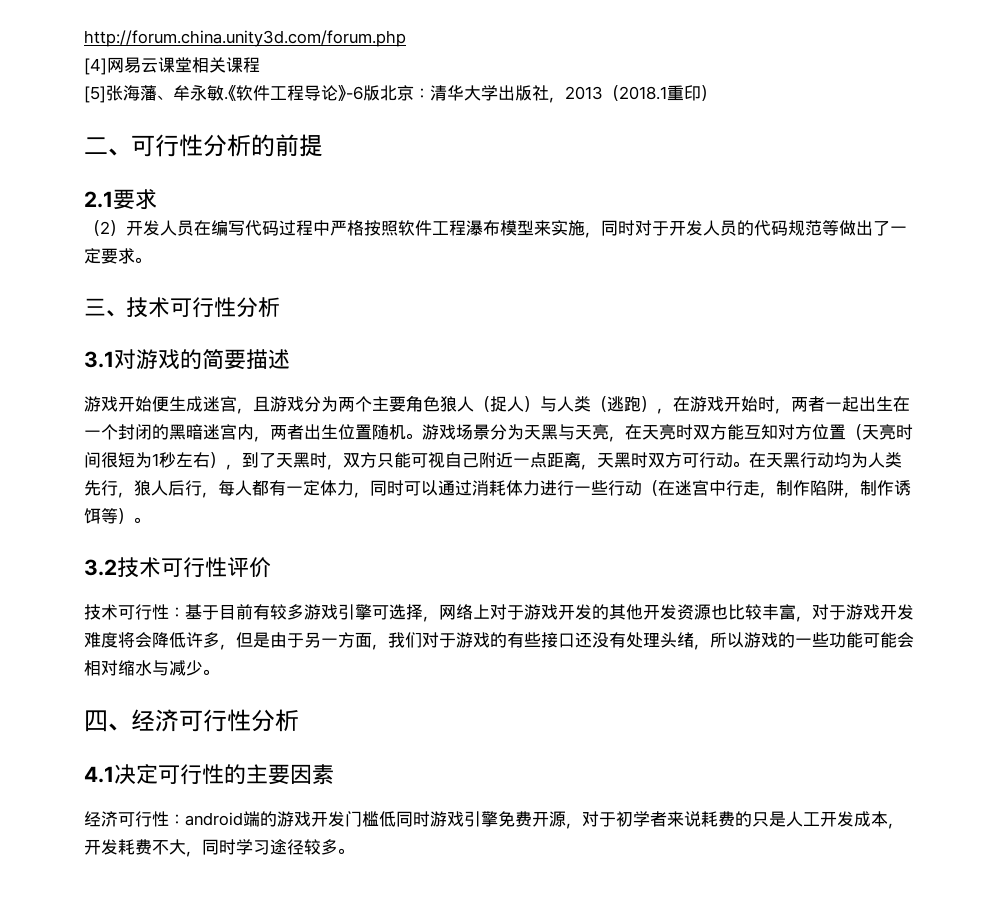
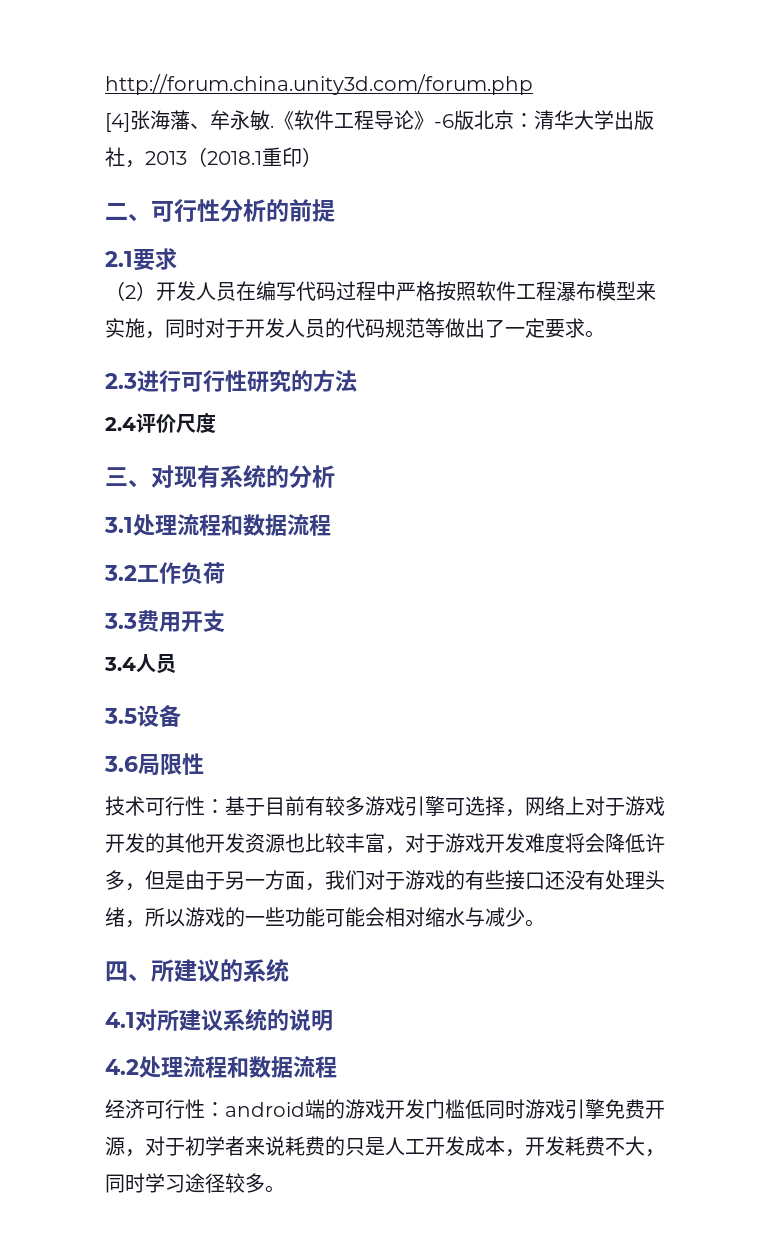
[107,57,260,73] [84,86,106,103] 网易云课堂相关课程 // [5] -> (130, 122) none
[84,297,280,318] [84,349,290,370] [84,395,910,414] [84,424,913,442] [84,452,902,470] [84,480,911,498] [84,508,150,524] [84,557,271,578] 三、技术可行性分析 // 3.1对游戏的简要描述 // 游戏开始便生成迷宫，且游戏分为两个主要角色狼人（捉人）与人类（逃跑），在游戏开始时，两者一起出生在一个封闭的黑暗迷宫内，两者出生位置随机。游戏场景分为天黑与天亮，在天亮时双方能互知对方位置（天亮时间很短为1秒左右），到了天黑时，双方只能可视自己附近一点距离，天黑时双方可行动。在天黑行动均为人类先行，狼人后行，每人都有一定体力，同时可以通过消耗体力进行一些行动（在迷宫中行走，制作陷阱，制作诱饵等）。 // 3.2技术可行性评价 -> [105,370,357,392] [105,413,216,433] [105,465,335,488] [104,514,331,536] [104,562,225,584] [104,610,225,632] [104,654,176,674] [104,705,181,727] [104,753,204,776] 2.3进行可行性研究的方法 // 2.4评价尺度 // 三、对现有系统的分析 // 3.1处理流程和数据流程 // 3.2工作负荷 // 3.3费用开支 // 3.4人员 // 3.5设备 // 3.6局限性
[131,709,299,732] [84,764,334,785] 经济可行性分析 // 4.1决定可行性的主要因素 -> [151,959,289,983] [105,1008,333,1032] [105,1056,337,1078] 所建议的系统 // 4.1对所建议系统的说明 // 4.2处理流程和数据流程

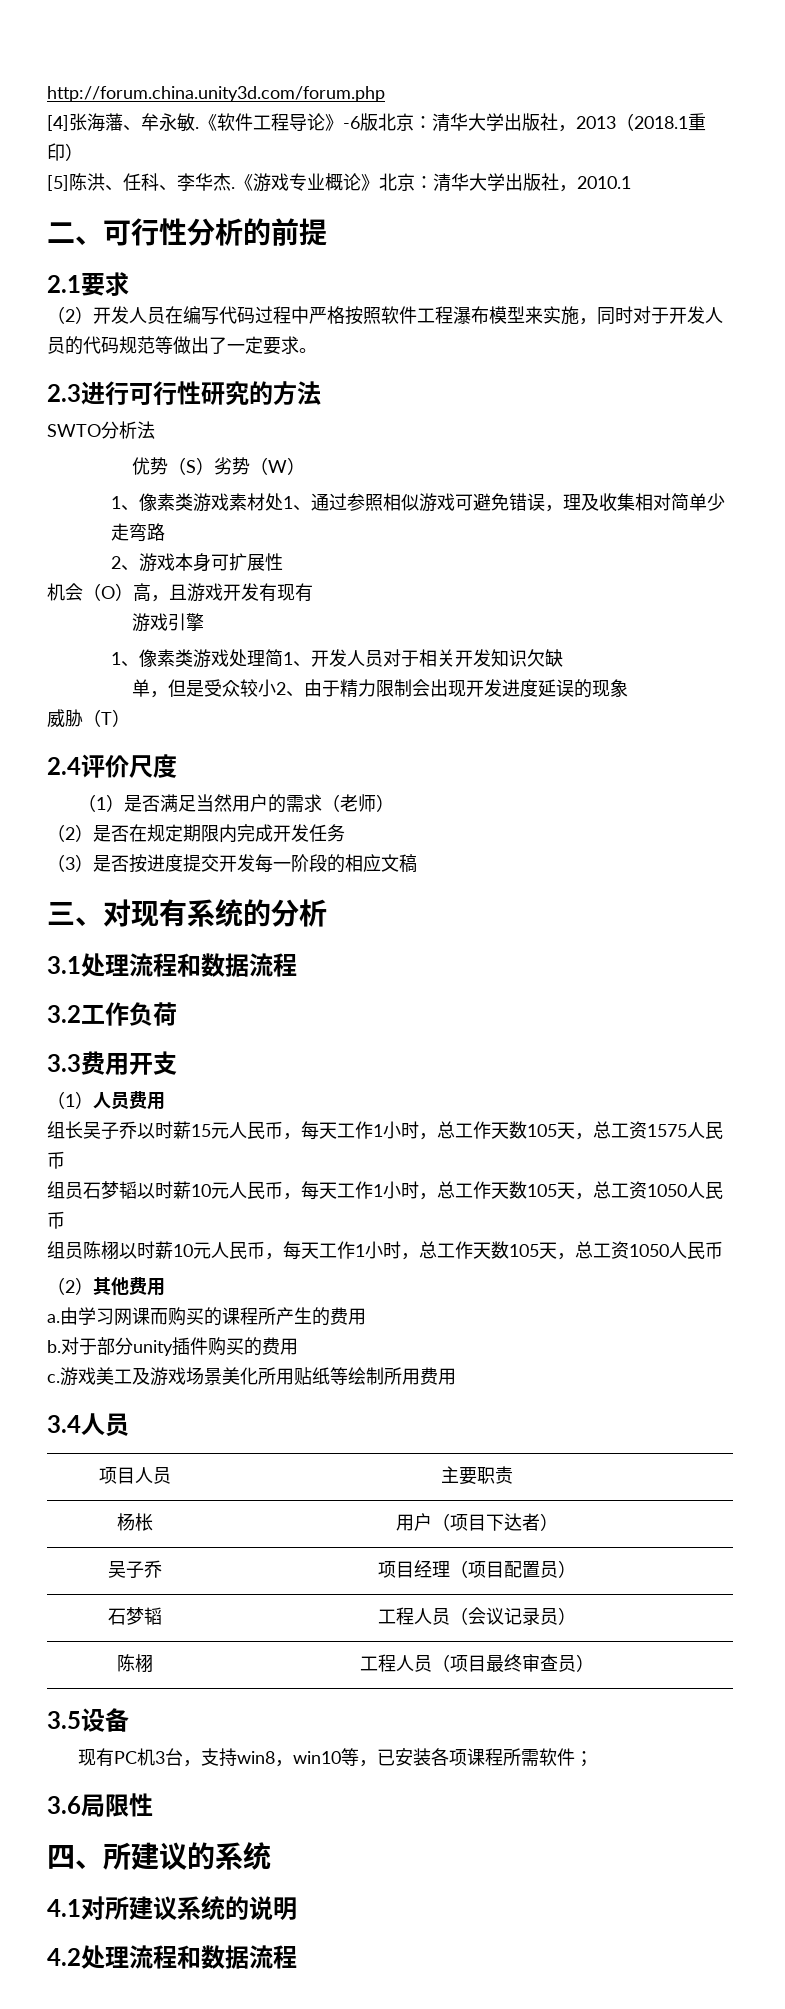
(322, 157) none -> [47,173,631,192] // [5]陈洪、任科、李华杰.《游戏专业概论》北京：清华大学出版社，2010.1
[105,413,216,433] 2.4评价尺度 -> [47,421,155,439] [132,457,306,475] [111,493,726,512] [111,523,166,542] [111,553,284,572] [47,583,313,602] [132,613,205,632] [111,649,564,668] [132,679,629,698] [47,709,130,727] [47,754,177,778] [77,794,394,813] [47,824,345,843] [47,854,417,873] SWTO分析法 // 优势（S）劣势（W） // 1、像素类游戏素材处1、通过参照相似游戏可避免错误，理及收集相对简单少走弯路 // 2、游戏本身可扩展性 // 机会（O）高，且游戏开发有现有 // 游戏引擎 // 1、像素类游戏处理简1、开发人员对于相关开发知识欠缺 // 单，但是受众较小2、由于精力限制会出现开发进度延误的现象 // 威胁（T） // 2.4评价尺度 // （1）是否满足当然用户的需求（老师） // （2）是否在规定期限内完成开发任务 // （3）是否按进度提交开发每一阶段的相应文稿
[104,654,176,674] [104,705,181,727] [104,753,204,776] [105,796,665,817] [105,833,665,854] [105,870,665,891] [105,907,545,928] 3.4人员 // 3.5设备 // 3.6局限性 // 技术可行性：基于目前有较多游戏引擎可选择，网络上对于游戏开发的其他开发资源也比较丰富，对于游戏开发难度将会降低许多，但是由于另一方面，我们对于游戏的有些接口还没有处理头绪，所以游戏的一些功能可能会相对缩水与减少。 -> [47,1091,165,1110] [47,1121,723,1140] [47,1151,65,1169] [47,1181,723,1200] [47,1211,65,1229] [47,1241,723,1260] [47,1277,165,1296] [47,1307,366,1326] [47,1337,298,1356] [47,1367,456,1386] [47,1413,129,1436] [98,1467,171,1484] [441,1466,513,1485] [116,1513,153,1531] [396,1513,558,1531] [107,1560,162,1579] [378,1560,576,1578] [107,1607,162,1625] [378,1607,576,1625] [116,1654,153,1672] [360,1654,594,1672] [47,1708,129,1732] [77,1748,593,1767] [47,1793,153,1817] （1）人员费用 // 组长吴子乔以时薪15元人民币，每天工作1小时，总工作天数105天，总工资1575人民币 // 组员石梦韬以时薪10元人民币，每天工作1小时，总工作天数105天，总工资1050人民币 // 组员陈栩以时薪10元人民币，每天工作1小时，总工作天数105天，总工资1050人民币 // （2）其他费用 // a.由学习网课而购买的课程所产生的费用 // b.对于部分unity插件购买的费用 // c.游戏美工及游戏场景美化所用贴纸等绘制所用费用 // 3.4人员 // 项目人员 | 主要职责 // 杨枨 | 用户（项目下达者） // 吴子乔 | 项目经理（项目配置员） // 石梦韬 | 工程人员（会议记录员） // 陈栩 | 工程人员（项目最终审查员） // 3.5设备 // 现有PC机3台，支持win8，win10等，已安装各项课程所需软件； // 3.6局限性
[105,1099,665,1119] [105,1136,665,1157] [105,1173,285,1193] // 经济可行性：android端的游戏开发门槛低同时游戏引擎免费开源，对于初学者来说耗费的只是人工开发成本，开发耗费不大，同时学习途径较多。 -> (297, 1957) none

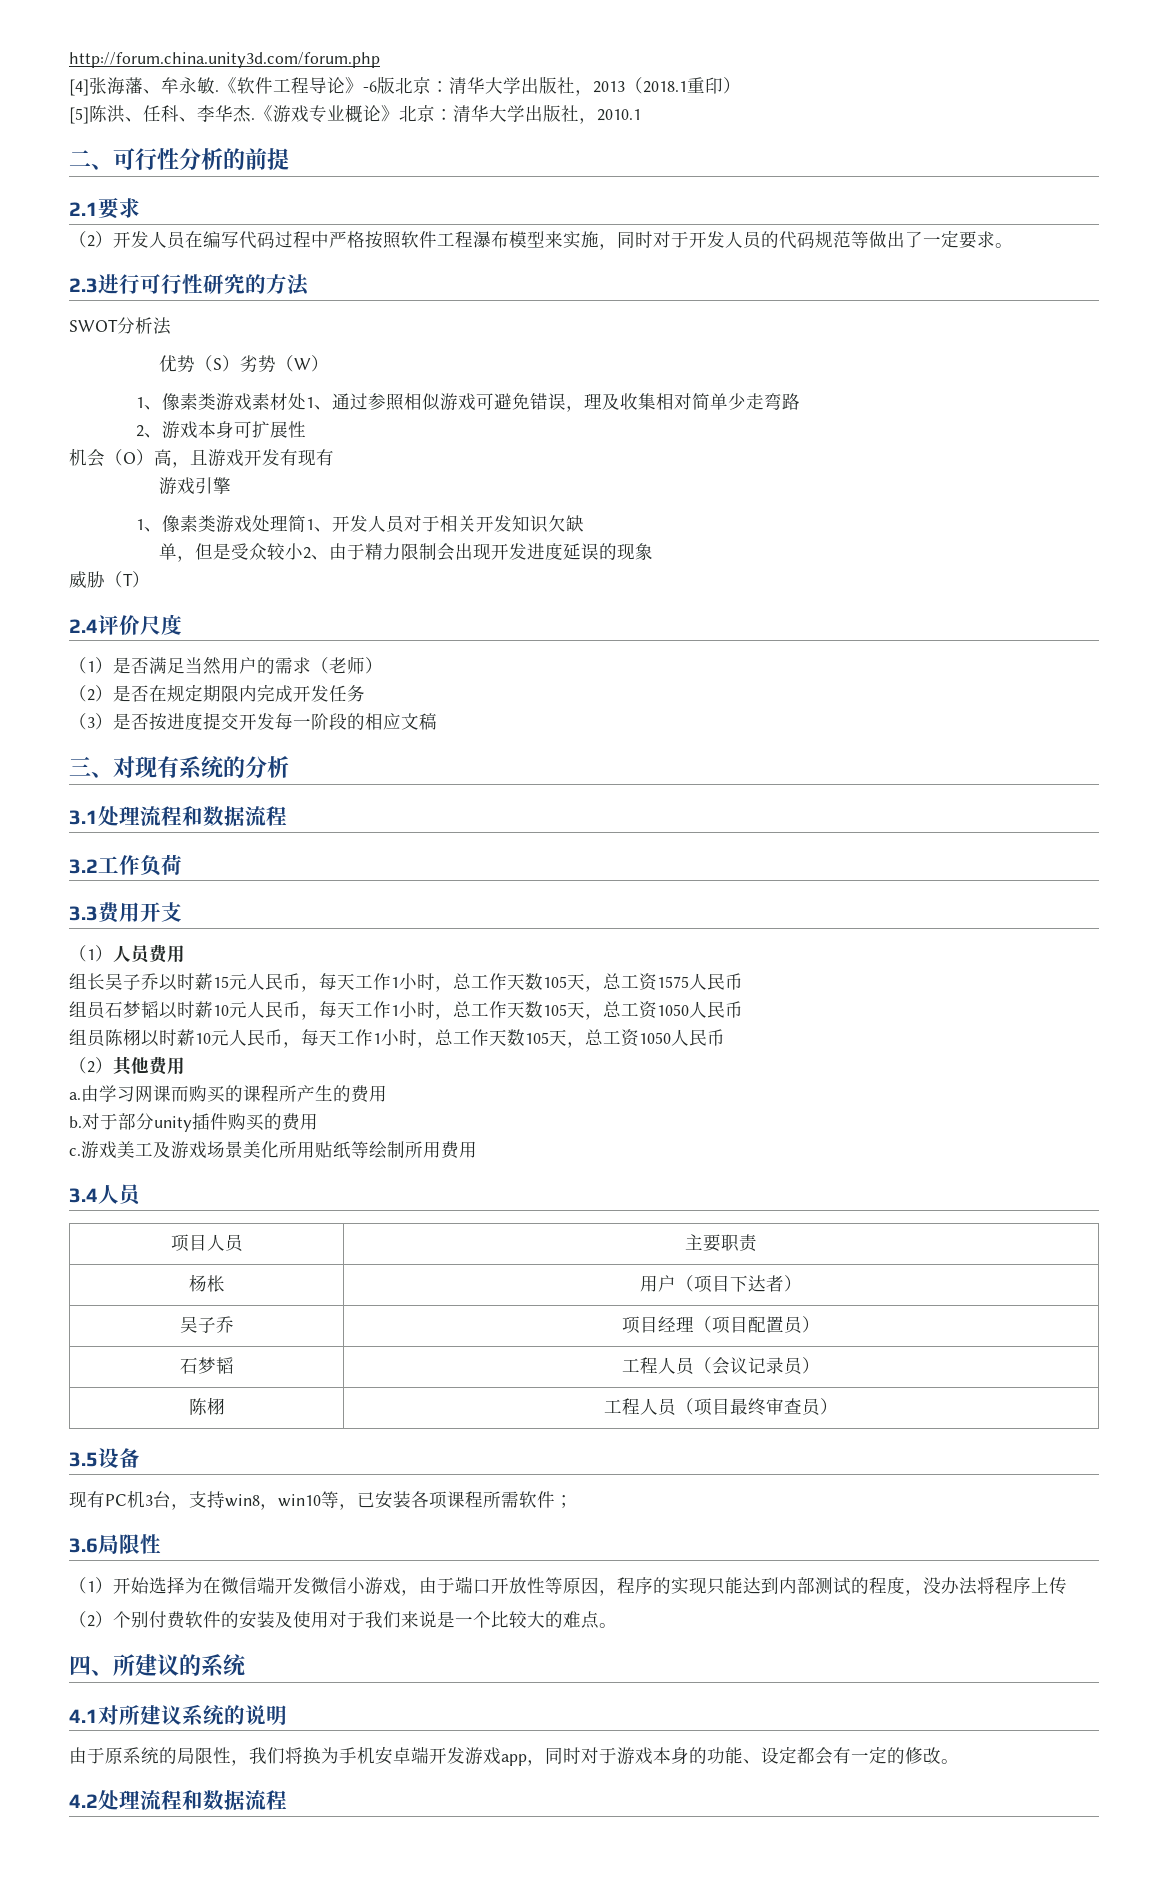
[47,424,101,437] SWTO -> [69,319,118,332] SWOT
(153, 1805) none -> [69,1576,1067,1596] [69,1610,617,1629] // （1）开始选择为在微信端开发微信小游戏，由于端口开放性等原因，程序的实现只能达到内部测试的程度，没办法将程序上传 // （2）个别付费软件的安装及使用对于我们来说是一个比较大的难点。
(297, 1908) none -> [69,1746,959,1766] // 由于原系统的局限性，我们将换为手机安卓端开发游戏app，同时对于游戏本身的功能、设定都会有一定的修改。

